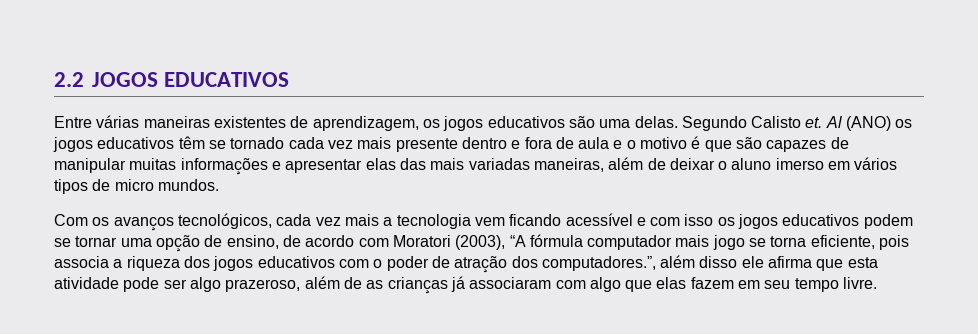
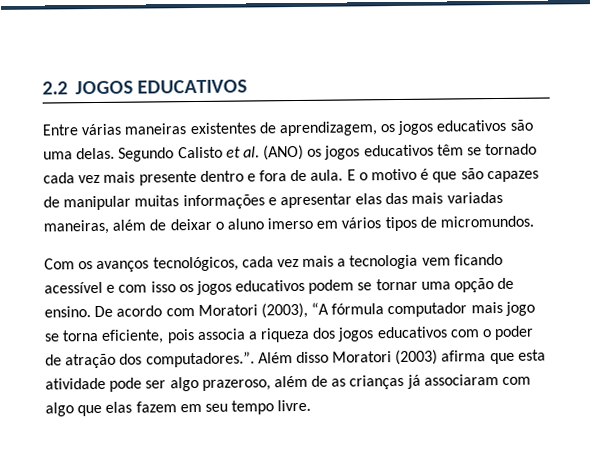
[805,116,842,128] et. Al -> [225,146,260,158] et al.
[578,137,623,149] aula e -> [310,169,356,181] aula. E
[114,179,219,191] micro mundos. -> [440,215,535,228] micromundos.
[226,235,301,249] ensino, de -> [44,305,114,318] ensino. De
[541,255,764,271] computadores.”, além disso ele -> [145,349,439,368] computadores.”. Além disso Moratori (2003)

